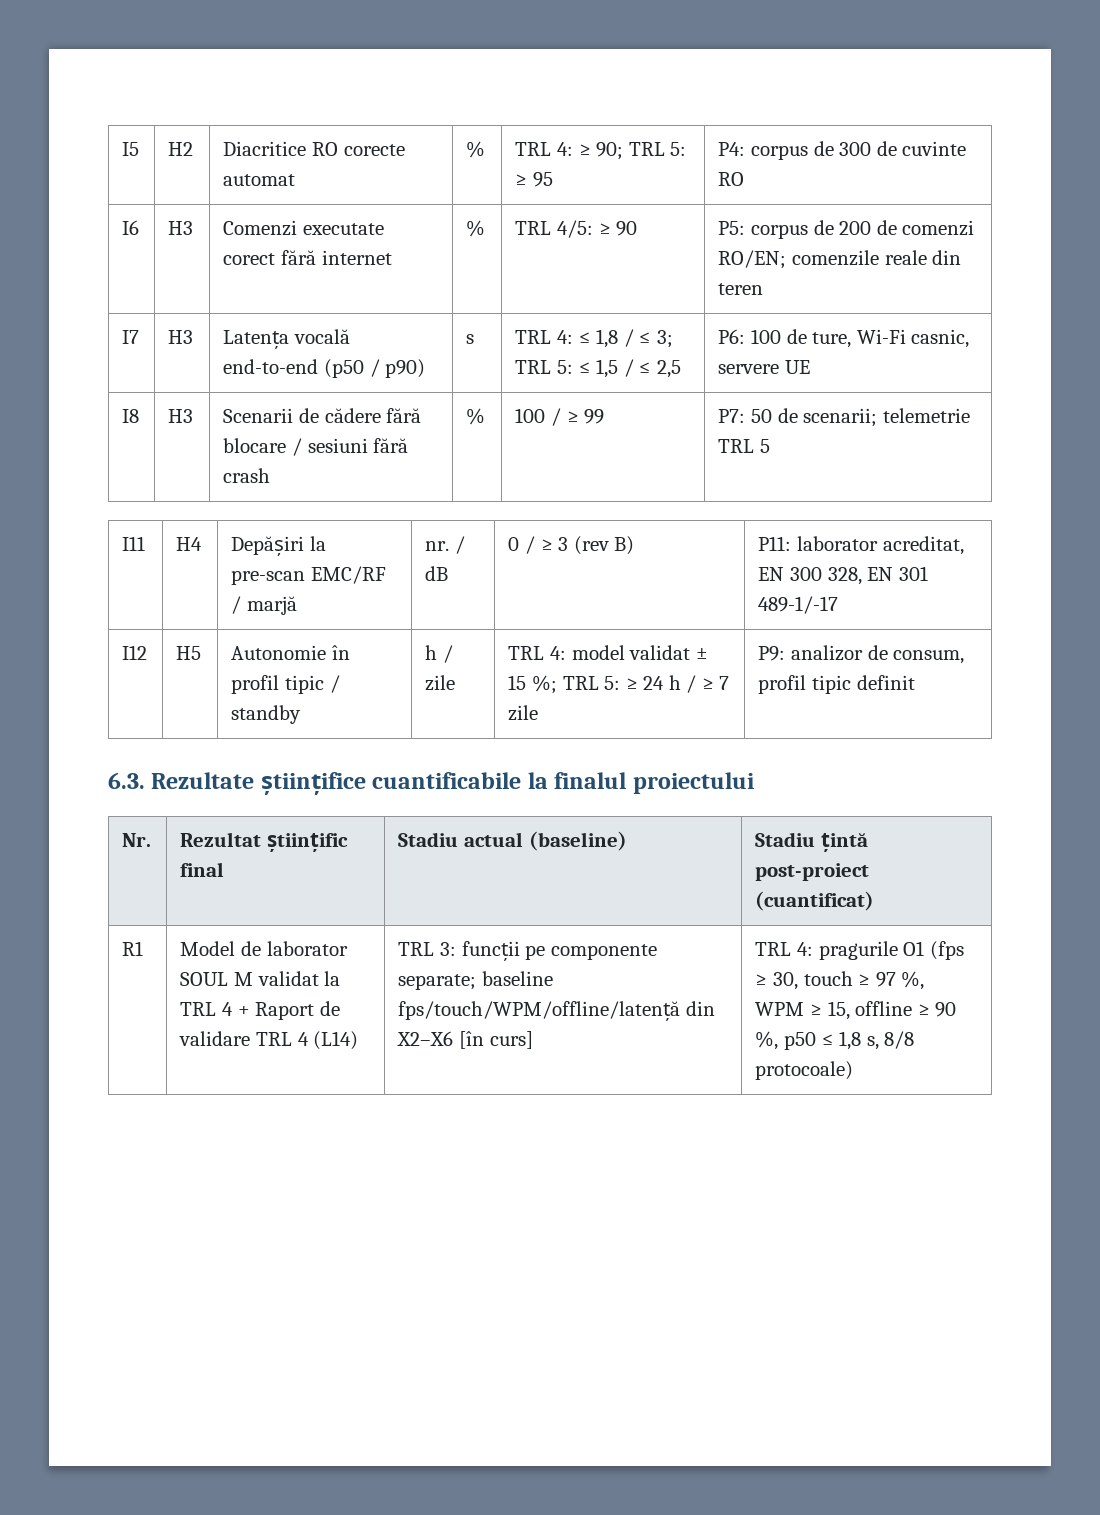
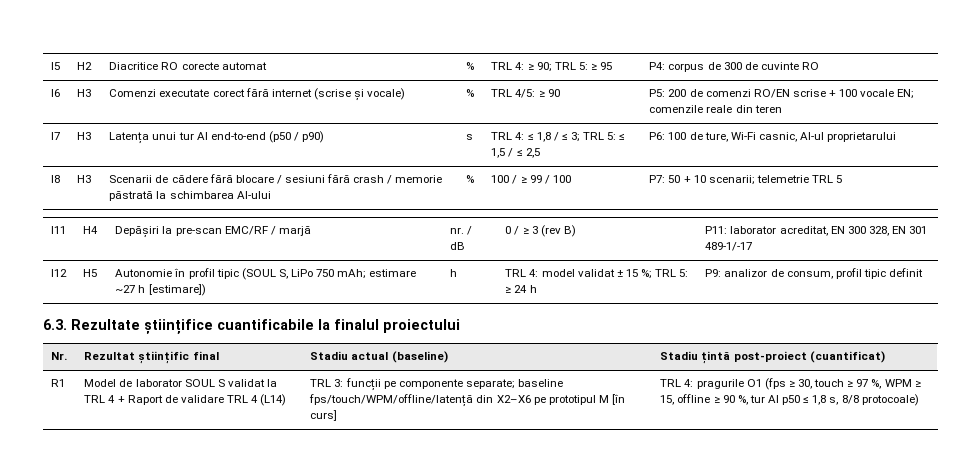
(392, 257) none -> [313,88,406,101] (scrise și vocale)
[751,220,834,239] corpus de -> (666, 93) none
[718,250,787,269] RO/EN; -> [753,89,915,99] RO/EN scrise + 100 vocale EN;
[294,329,351,344] vocală -> [152,132,208,140] unui tur AI
[718,360,811,374] servere UE -> [800,132,897,142] AI-ul proprietarului
(271, 475) none -> [387,175,443,184] [109,191,271,201] / memorie păstrată la schimbarea AI-ului
(605, 416) none -> [544,175,571,184] / 100
[777,408,798,423] de -> [683,175,706,183] + 10
[329,675,340,693] [231,705,302,724] [425,645,454,663] [425,675,456,691] / standby | h / zile -> [241,268,417,280] [115,284,206,296] [450,269,458,277] (SOUL S, LiPo 750 mAh; estimare ~27 h [estimare]) | h
[686,675,730,693] [508,705,539,721] / ≥ 7 zile -> (537, 289) none
[234,972,254,986] M -> [217,379,225,387] S
(454, 1038) none -> [533,395,609,405] pe prototipul M
(779, 1040) none -> [749,395,780,403] tur AI

